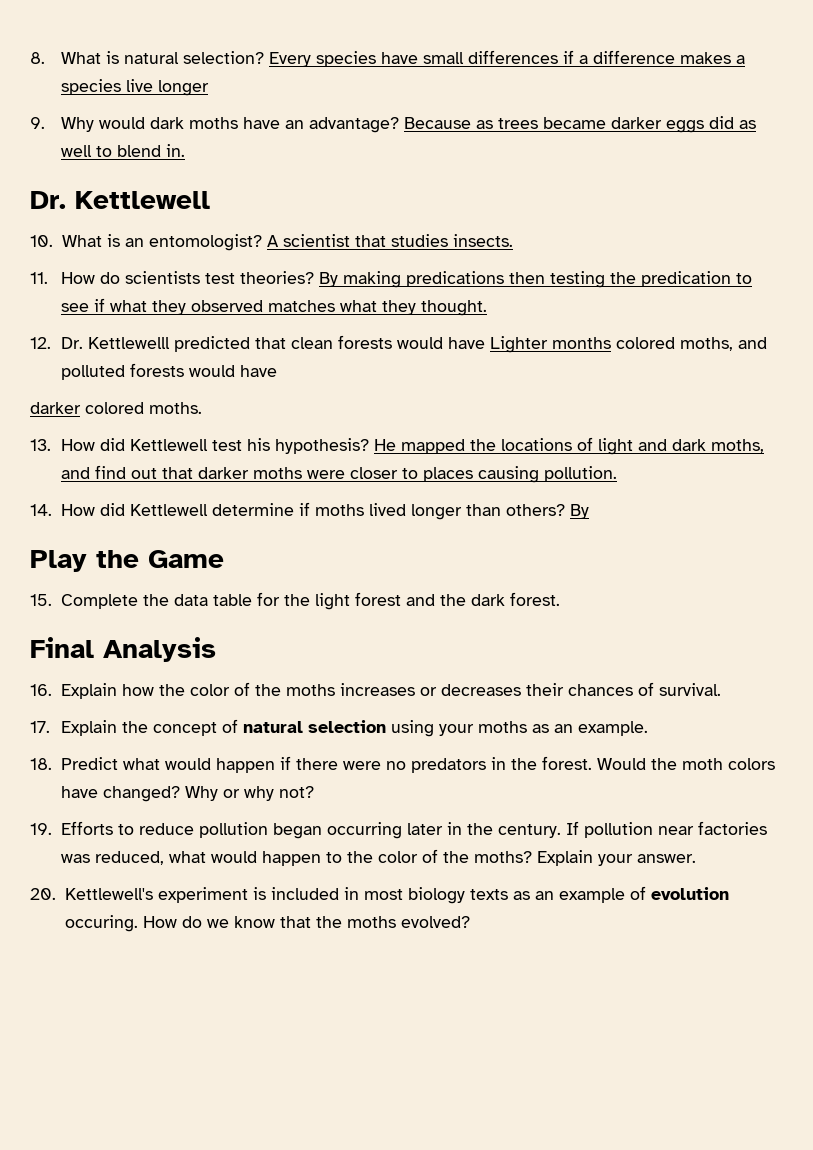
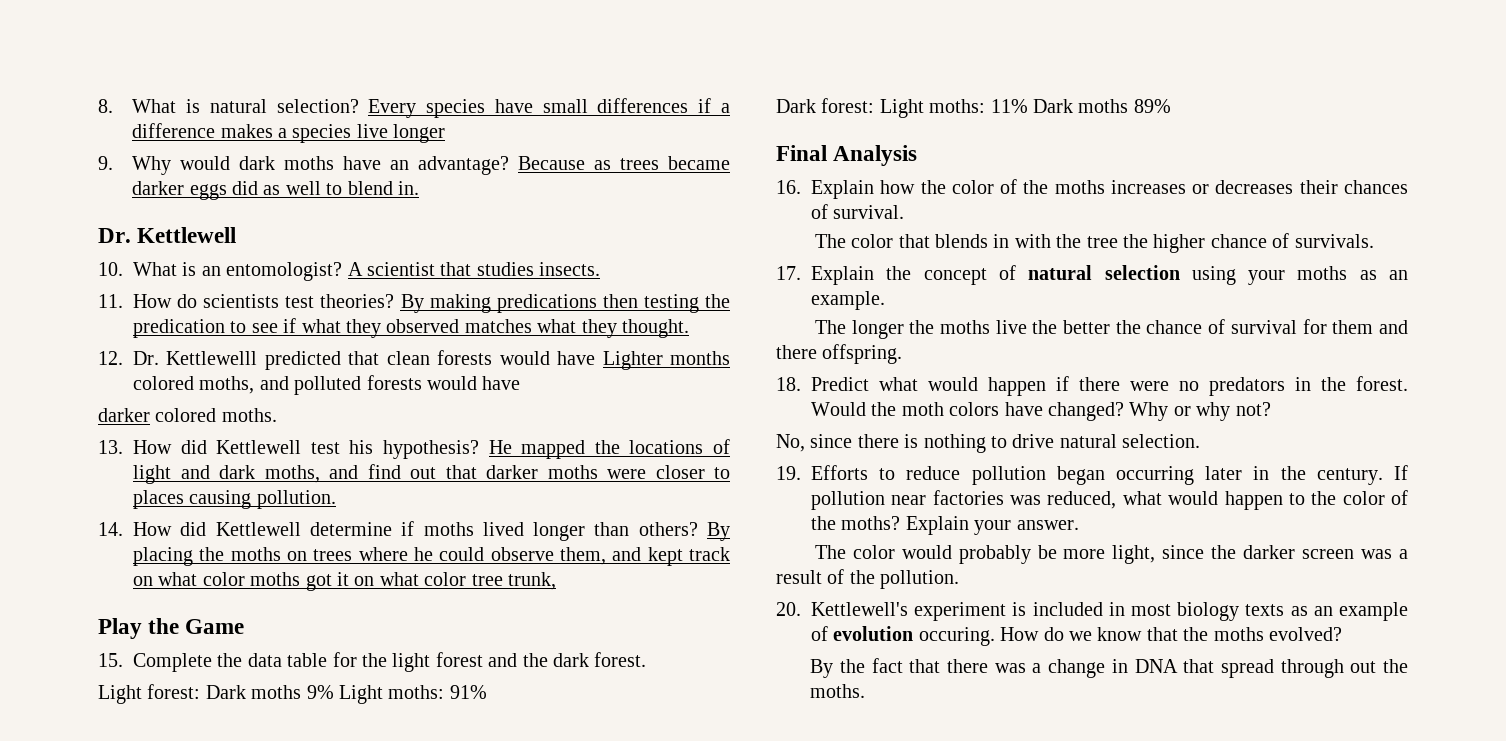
(589, 511) none -> [133,547,730,566] [133,572,556,591] placing the moths on trees where he could observe them, and kept track on what color moths got it on what color tree trunk,
(560, 599) none -> [98,684,487,704] [776,98,1171,118] // Light forest: Dark moths 9% Light moths: 91% // Dark forest: Light moths: 11% Dark moths 89%
(721, 689) none -> [814,233,1374,253] // The color that blends in with the tree the higher chance of survivals.
(648, 728) none -> [814,319,1408,339] [776,344,903,364] // The longer the moths live the better the chance of survival for them and there offspring.
(314, 792) none -> [776,434,1201,453] // No, since there is nothing to drive natural selection.
(696, 858) none -> [814,545,1408,564] [776,569,960,589] // The color would probably be more light, since the darker screen was a result of the pollution.
(470, 922) none -> [810,658,1408,678] [810,684,866,698] // By the fact that there was a change in DNA that spread through out the moths.

